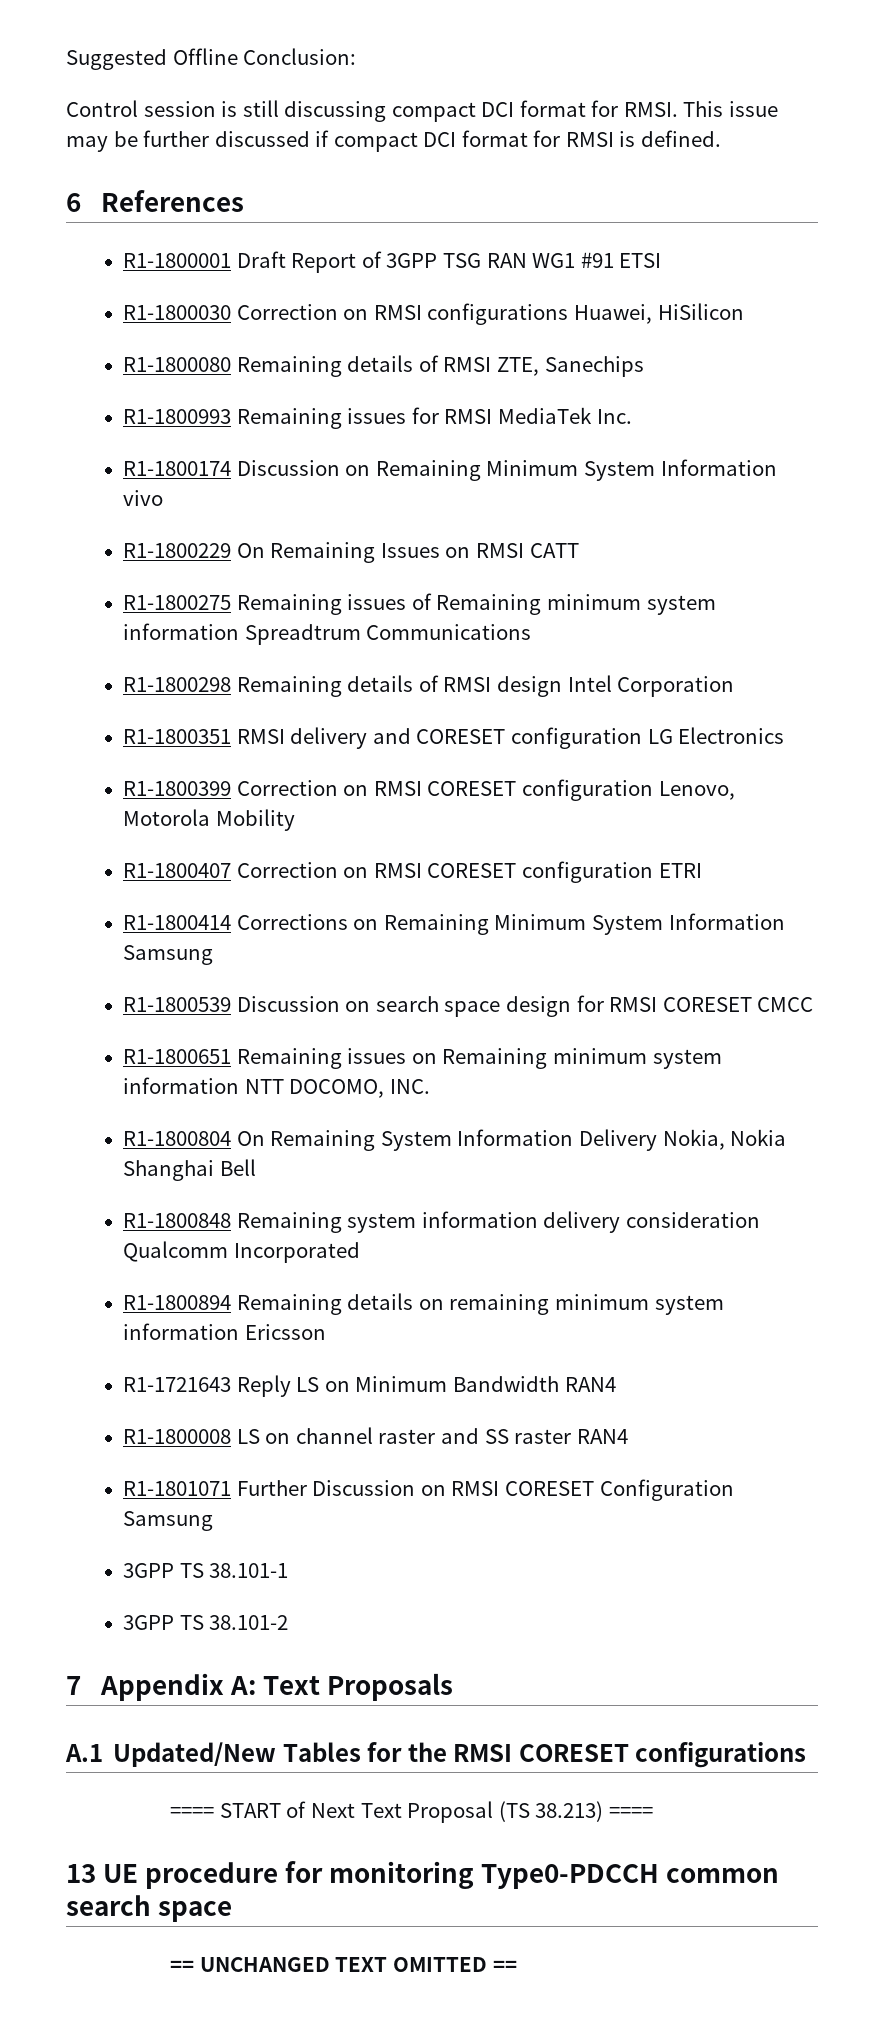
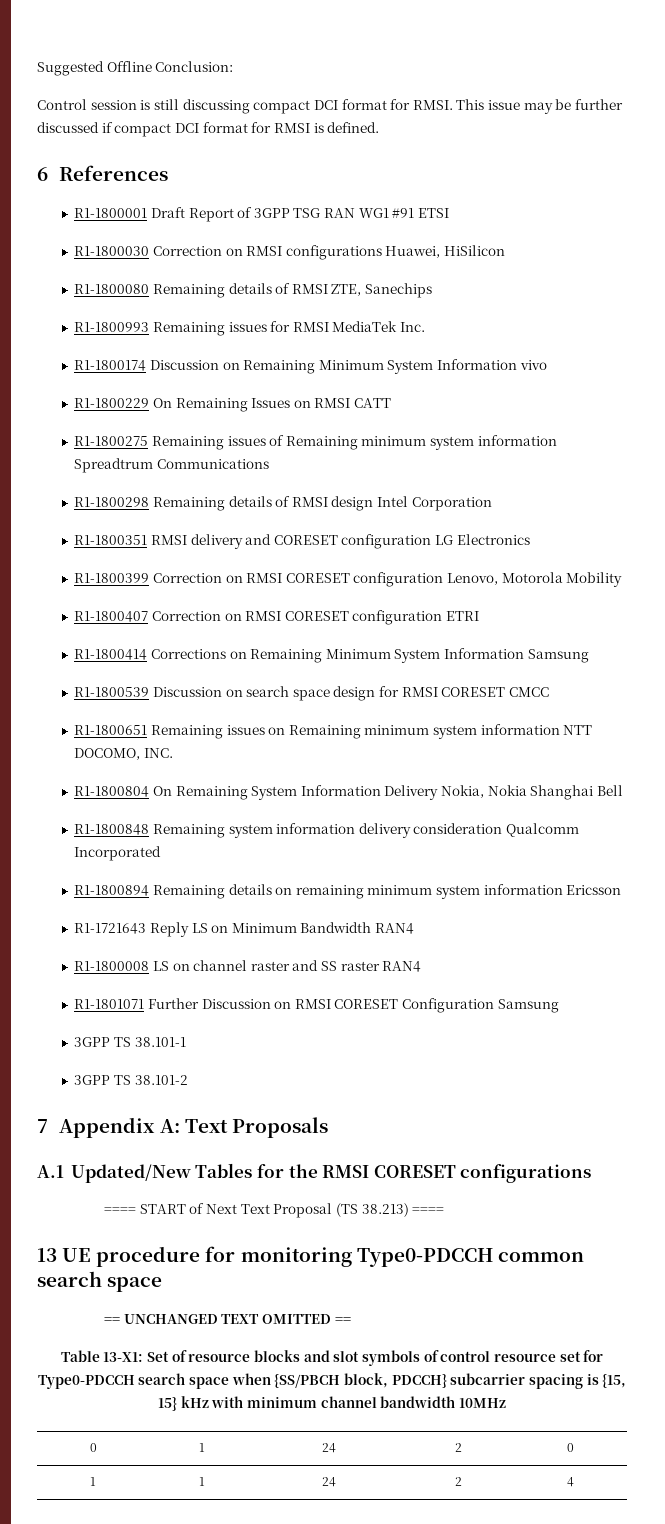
(517, 1966) none -> [60,1350,604,1366] [37,1373,627,1389] [158,1396,506,1411] [89,1443,97,1452] [199,1443,205,1452] [322,1443,336,1453] [455,1443,462,1452] [567,1443,574,1452] [90,1477,96,1486] [199,1477,205,1486] [322,1477,336,1487] [455,1477,462,1486] [567,1477,574,1487] // Table 13-X1: Set of resource blocks and slot symbols of control resource set for Type0-PDCCH search space when {SS/PBCH block, PDCCH} subcarrier spacing is {15, 15} kHz with minimum channel bandwidth 10MHz // 0 | 1 | 24 | 2 | 0 // 1 | 1 | 24 | 2 | 4

